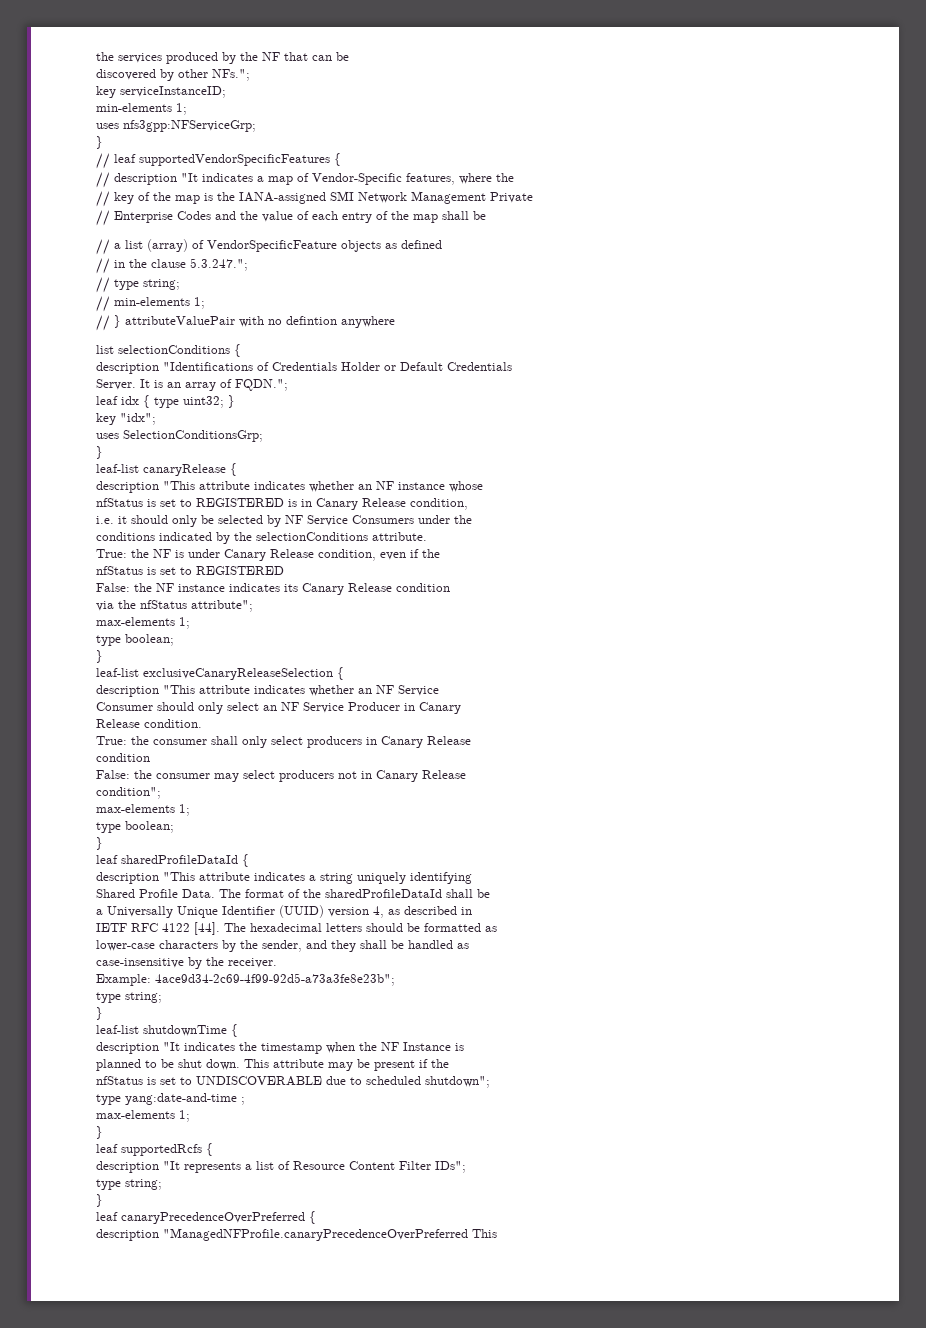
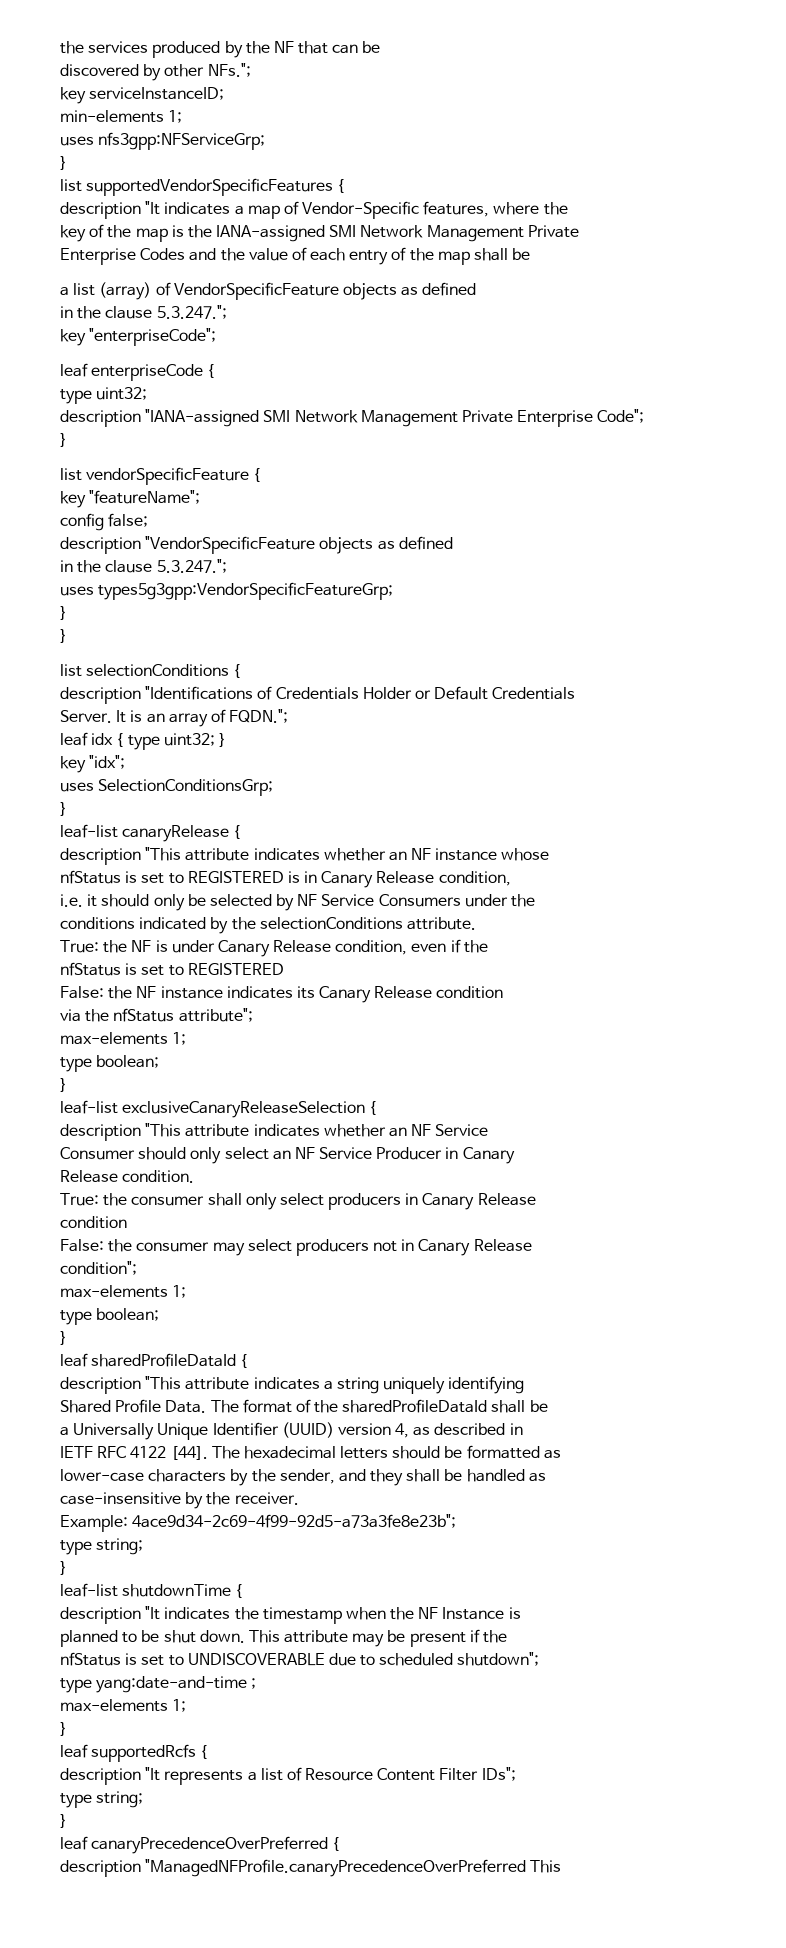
[96,153,136,169] // leaf -> [60,179,82,192] list
[96,172,110,188] // -> (345, 186) none
[96,191,110,207] // -> (568, 208) none
[96,210,110,226] // -> (579, 231) none
[96,239,110,255] // -> (531, 254) none
[96,258,248,274] [96,277,180,293] [96,296,205,312] [96,315,395,331] // in the clause 5.3.247."; // // type string; // // min-elements 1; // // } attributeValuePair with no defintion anywhere -> [60,305,227,319] [60,328,217,346] [60,363,215,381] [60,387,148,404] [60,409,645,427] [60,433,67,447] [60,467,261,485] [60,490,201,508] [60,513,149,531] [60,536,453,554] [60,559,227,573] [60,582,394,600] [60,606,67,620] [60,629,67,643] in the clause 5.3.247."; // key "enterpriseCode"; // leaf enterpriseCode { // type uint32; // description "IANA-assigned SMI Network Management Private Enterprise Code"; // } // list vendorSpecificFeature { // key "featureName"; // config false; // description "VendorSpecificFeature objects as defined // in the clause 5.3.247."; // uses types5g3gpp:VendorSpecificFeatureGrp; // } // }

